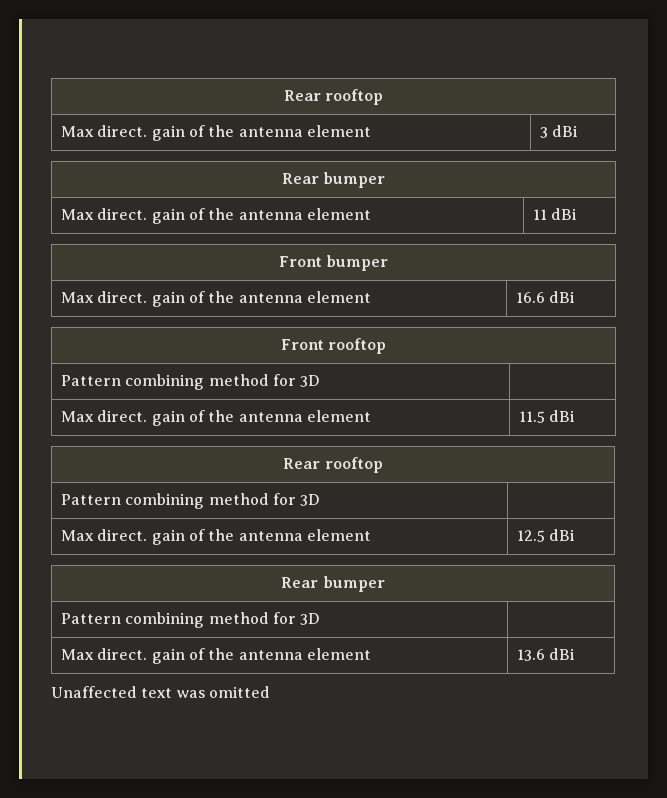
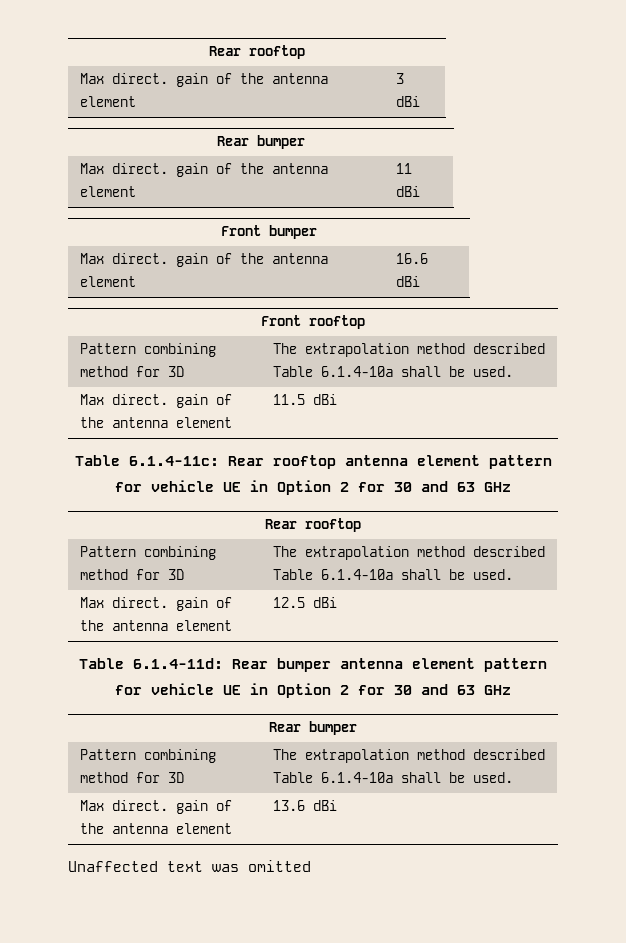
(321, 381) none -> [272,343,545,357] [272,366,513,377] The extrapolation method described Table 6.1.4-10a shall be used.
(576, 416) none -> [74,455,552,469] [115,480,511,495] // Table 6.1.4-11c: Rear rooftop antenna element pattern for vehicle UE in Option 2 for 30 and 63 GHz
(321, 500) none -> [272,546,545,560] [272,569,513,580] The extrapolation method described Table 6.1.4-10a shall be used.
(576, 535) none -> [79,658,547,672] [115,683,511,698] // Table 6.1.4-11d: Rear bumper antenna element pattern for vehicle UE in Option 2 for 30 and 63 GHz
(321, 619) none -> [272,749,545,763] [272,772,513,783] The extrapolation method described Table 6.1.4-10a shall be used.

